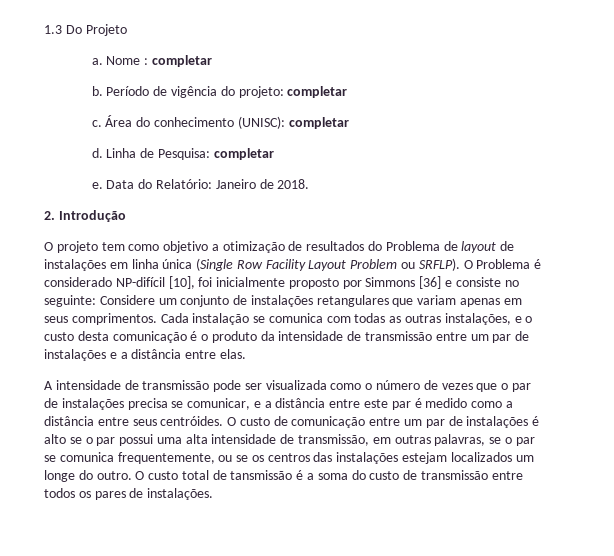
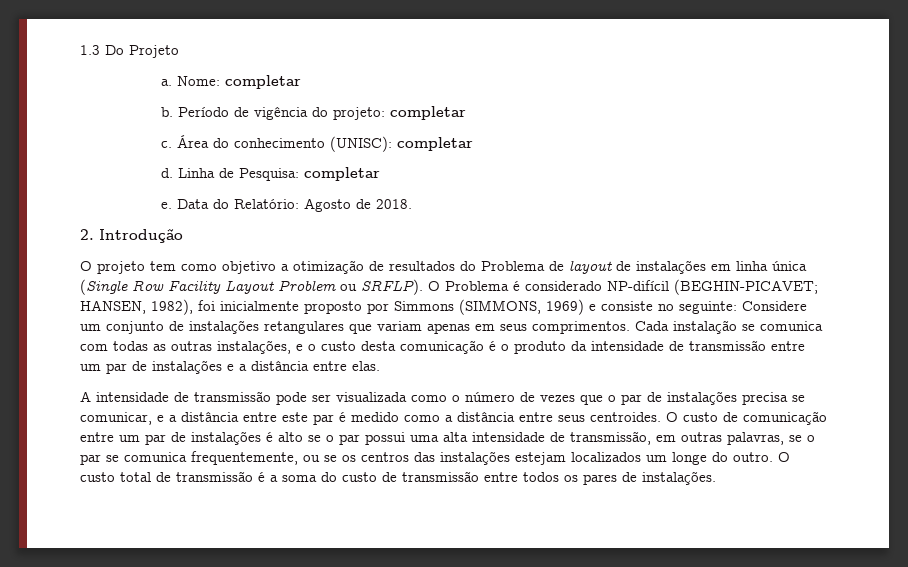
[106,56,149,65] Nome : -> [176,76,220,86] Nome:
[215,179,256,189] Janeiro -> [303,198,351,212] Agosto
[168,276,195,289] [10], -> [674,279,818,295] [80,299,193,315] (BEGHIN-PICAVET; HANSEN, 1982),
[419,276,442,289] [36] -> [459,299,584,315] (SIMMONS, 1969)
[160,416,224,426] centróides. -> [590,412,661,422] centroides.
[230,470,293,480] tansmissão -> [176,471,253,482] transmissão

